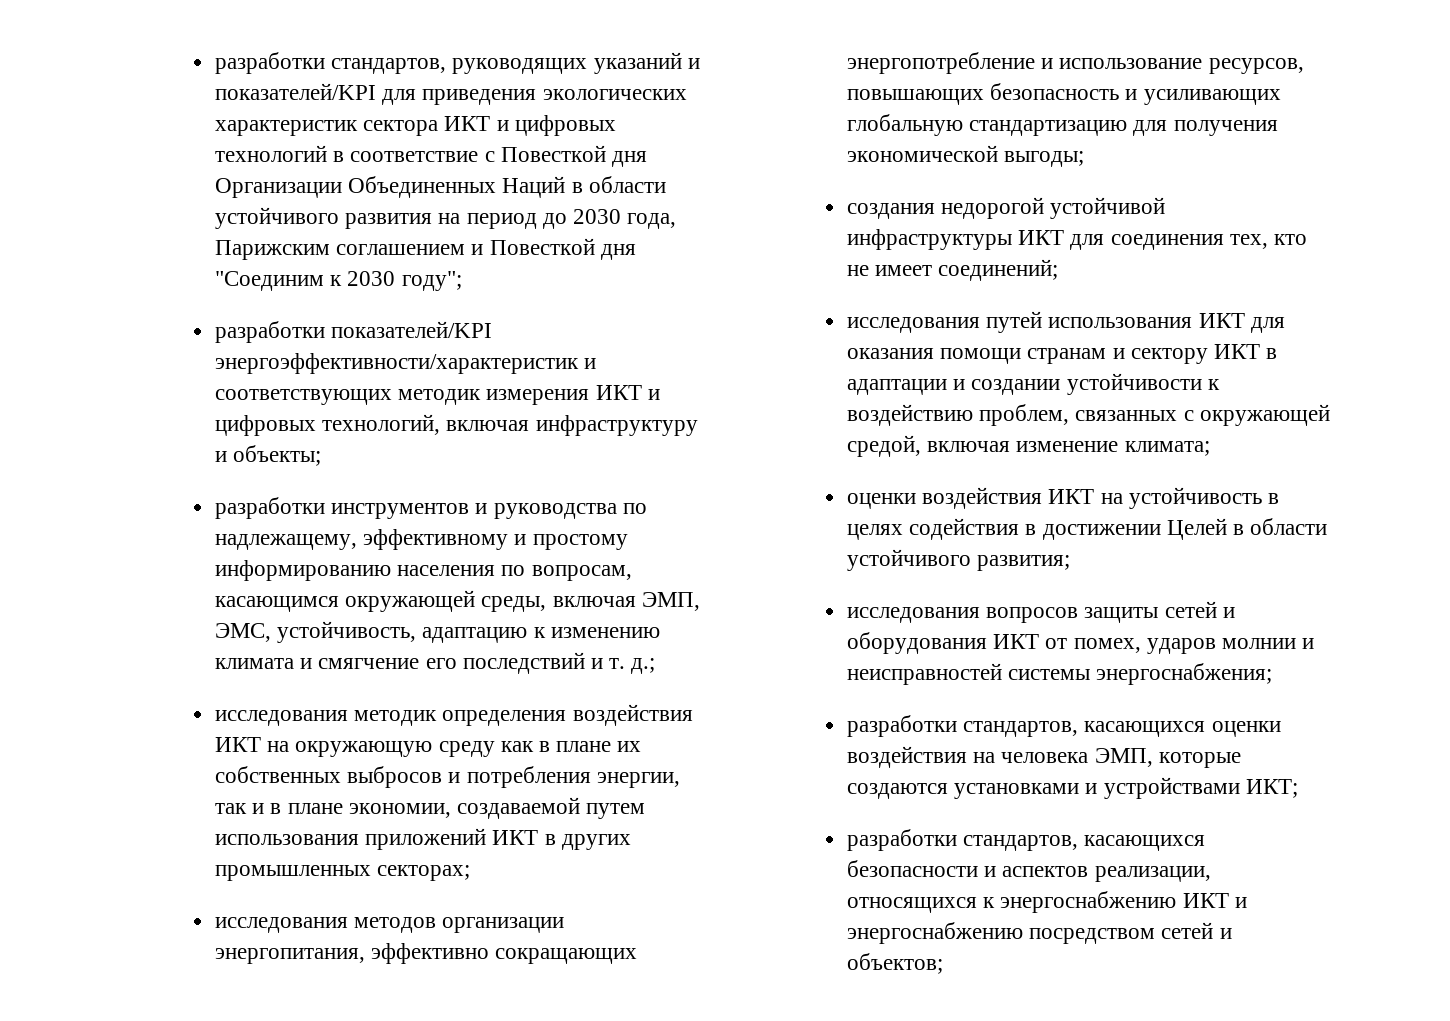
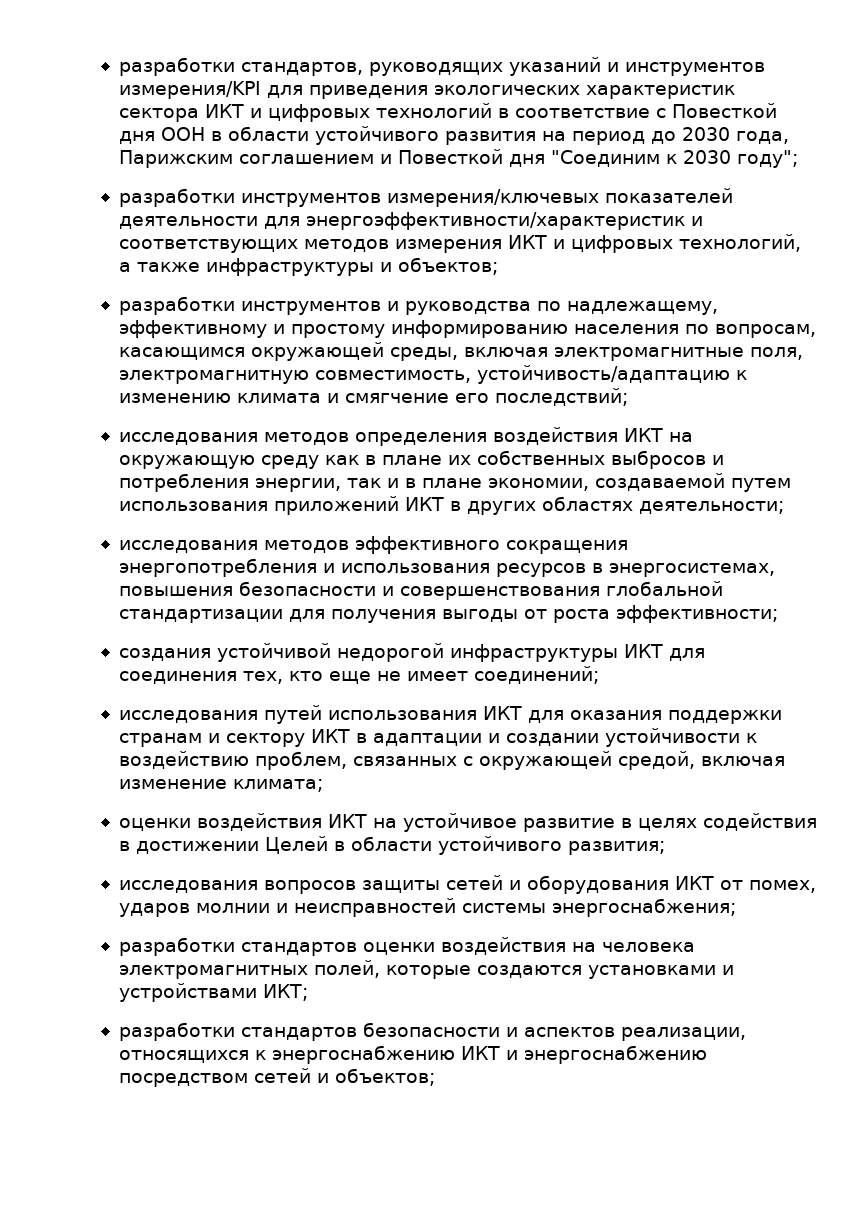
[214,83,376,100] показателей/KPI -> [624,62,765,76] [118,81,261,99] инструментов измерения/KPI
[214,176,566,198] Организации Объединенных Наций -> [160,127,205,141] ООН
[331,321,493,338] показателей/KPI -> [240,188,733,207] [118,216,300,229] инструментов измерения/ключевых показателей деятельности для
[398,389,482,405] методик -> [303,239,389,252] методов
[446,415,698,436] [214,445,322,466] включая инфраструктуру и объекты; -> [118,257,498,276] а также инфраструктуры и объектов;
[641,592,700,611] [214,621,528,643] ЭМП, ЭМС, устойчивость, адаптацию -> [553,347,803,361] [118,365,730,384] электромагнитные поля, электромагнитную совместимость, устойчивость/адаптацию
[462,652,656,674] [214,710,438,726] последствий и т. д.; // исследования методик -> [494,388,628,406] [118,432,349,445] последствий; // исследования методов
[214,865,471,881] [214,917,565,933] [214,943,638,964] [846,52,1304,74] [846,83,1281,105] [846,114,1278,136] [846,145,1085,167] промышленных секторах; // исследования методов организации энергопитания, эффективно сокращающих энергопотребление и использование ресурсов, повышающих безопасность и усиливающих глобальную стандартизацию для получения экономической выгоды; -> [541,496,784,514] [118,536,628,554] [118,558,775,577] [118,581,723,600] [118,605,778,623] областях деятельности; // исследования методов эффективного сокращения энергопотребления и использования ресурсов в энергосистемах, повышения безопасности и совершенствования глобальной стандартизации для получения выгоды от роста эффективности;
[941,197,1166,219] недорогой устойчивой -> [216,643,444,662] устойчивой недорогой
(1307, 239) none -> [328,671,371,684] еще
[940,348,1022,364] помощи -> [667,710,782,724] поддержки
[1128,487,1262,509] устойчивость -> [402,813,615,832] устойчивое развитие
[963,721,1206,737] стандартов, касающихся -> [240,942,357,956] стандартов
[1094,748,1153,767] ЭМП, -> [118,960,380,979] электромагнитных полей,
[963,835,1206,851] стандартов, касающихся -> [240,1027,357,1041] стандартов

